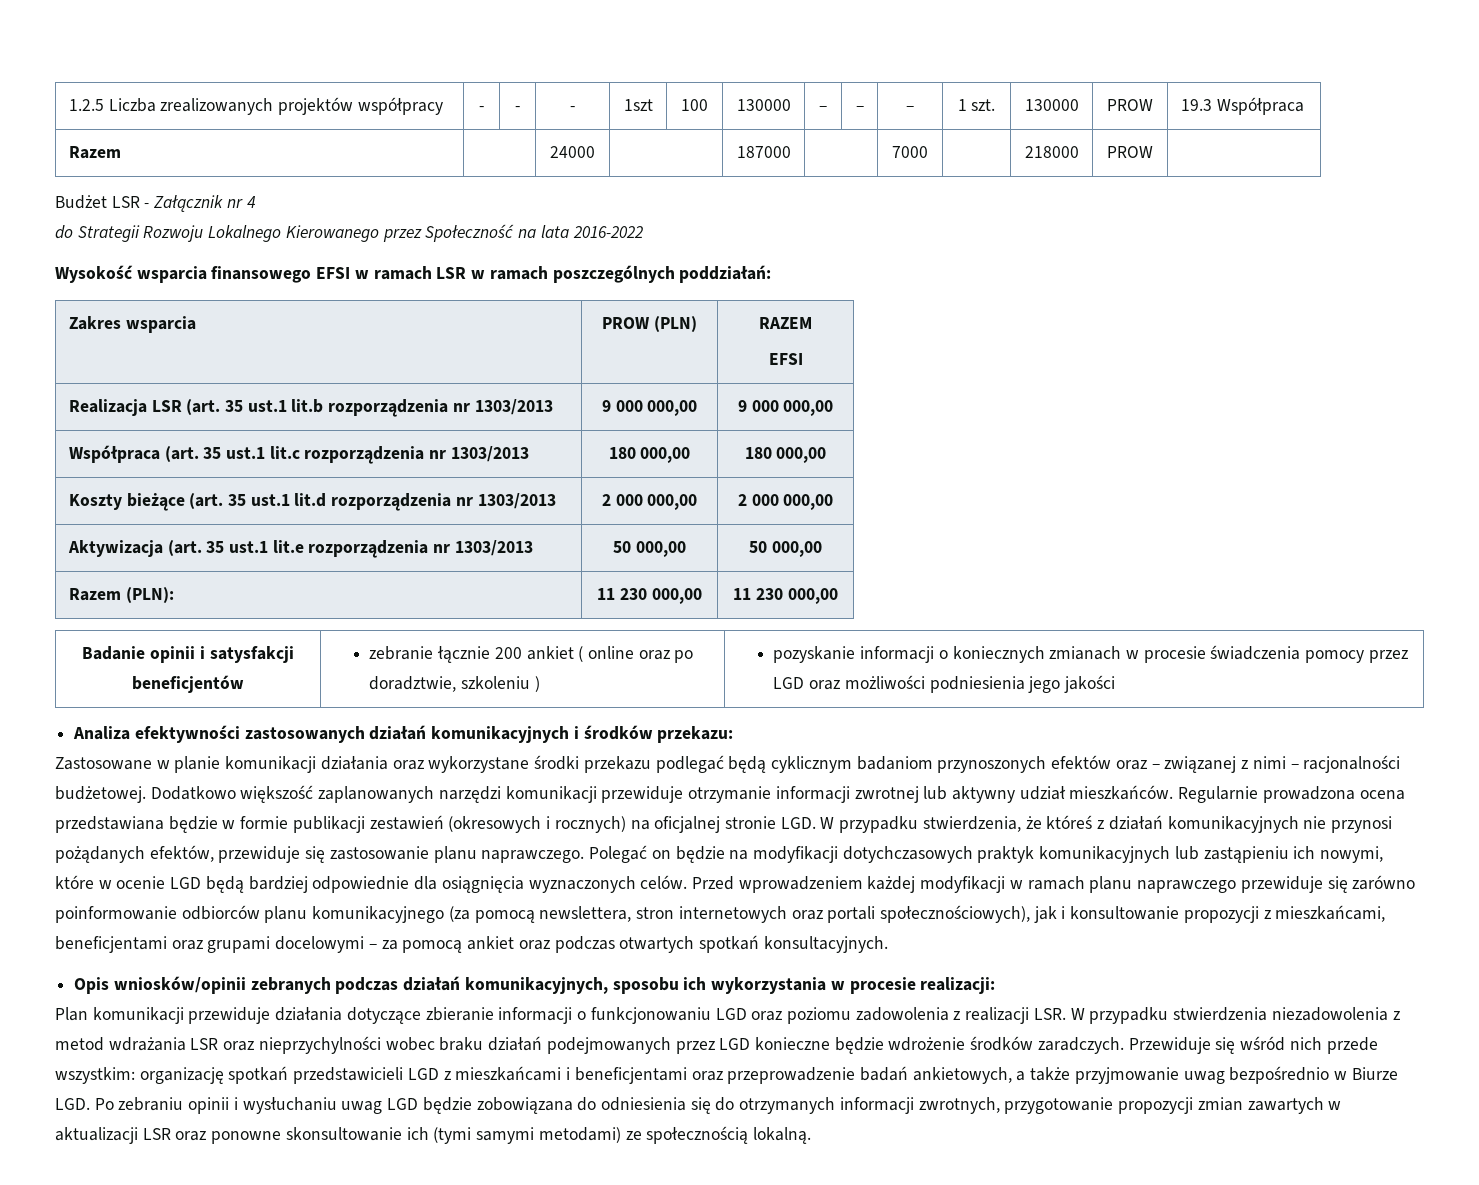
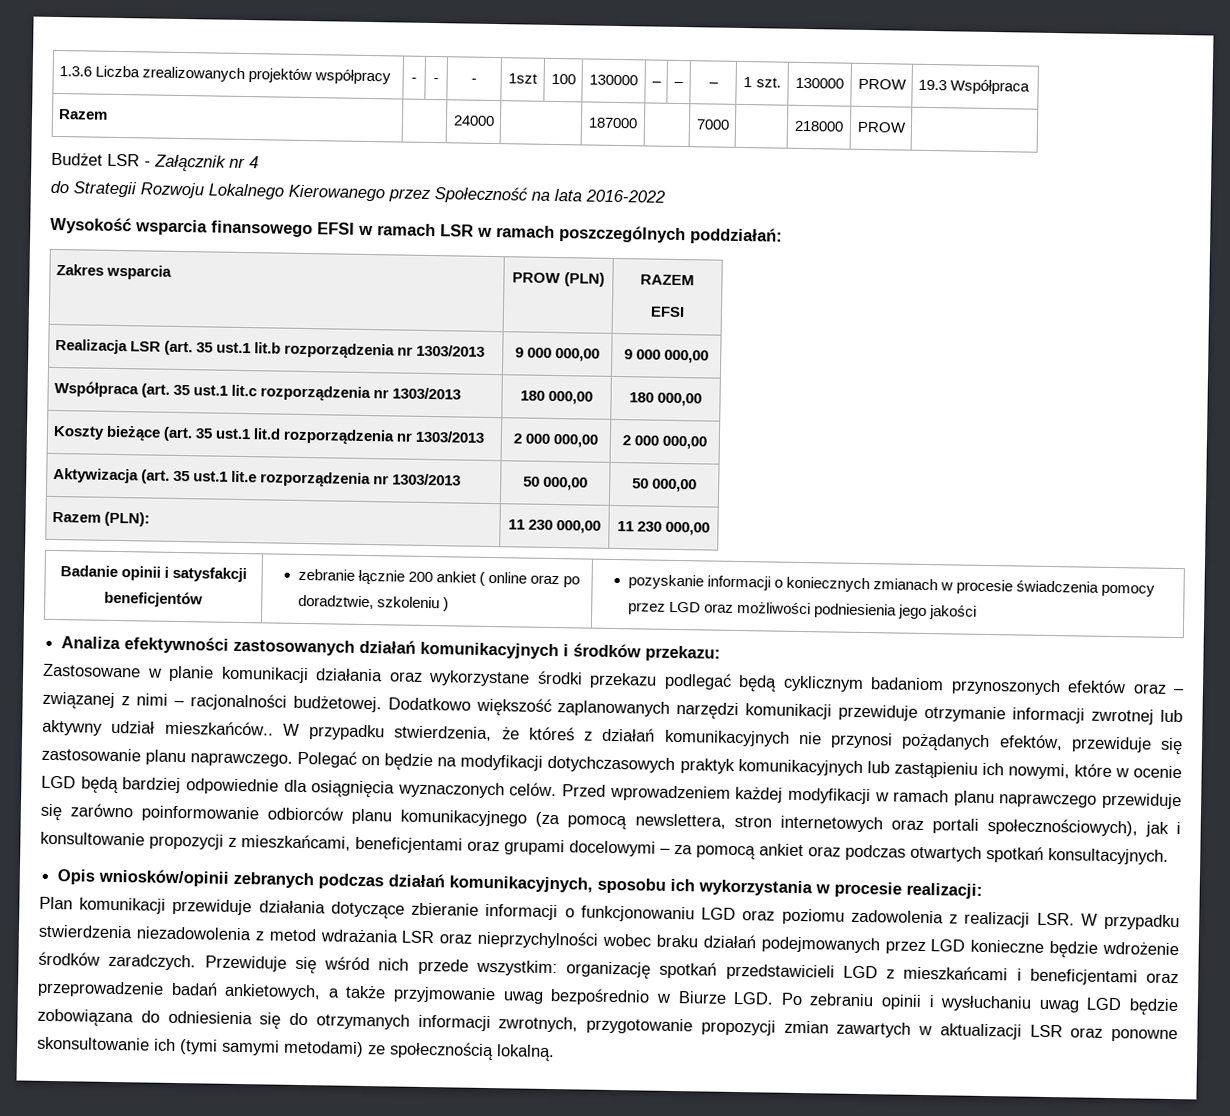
[68,99,104,111] 1.2.5 -> [58,66,92,77] 1.3.6
[1069,785,1405,803] [55,815,816,833] mieszkańców. Regularnie prowadzona ocena przedstawiana będzie w formie publikacji zestawień (okresowych i rocznych) na oficjalnej stronie LGD. -> [164,720,274,736] mieszkańców..

